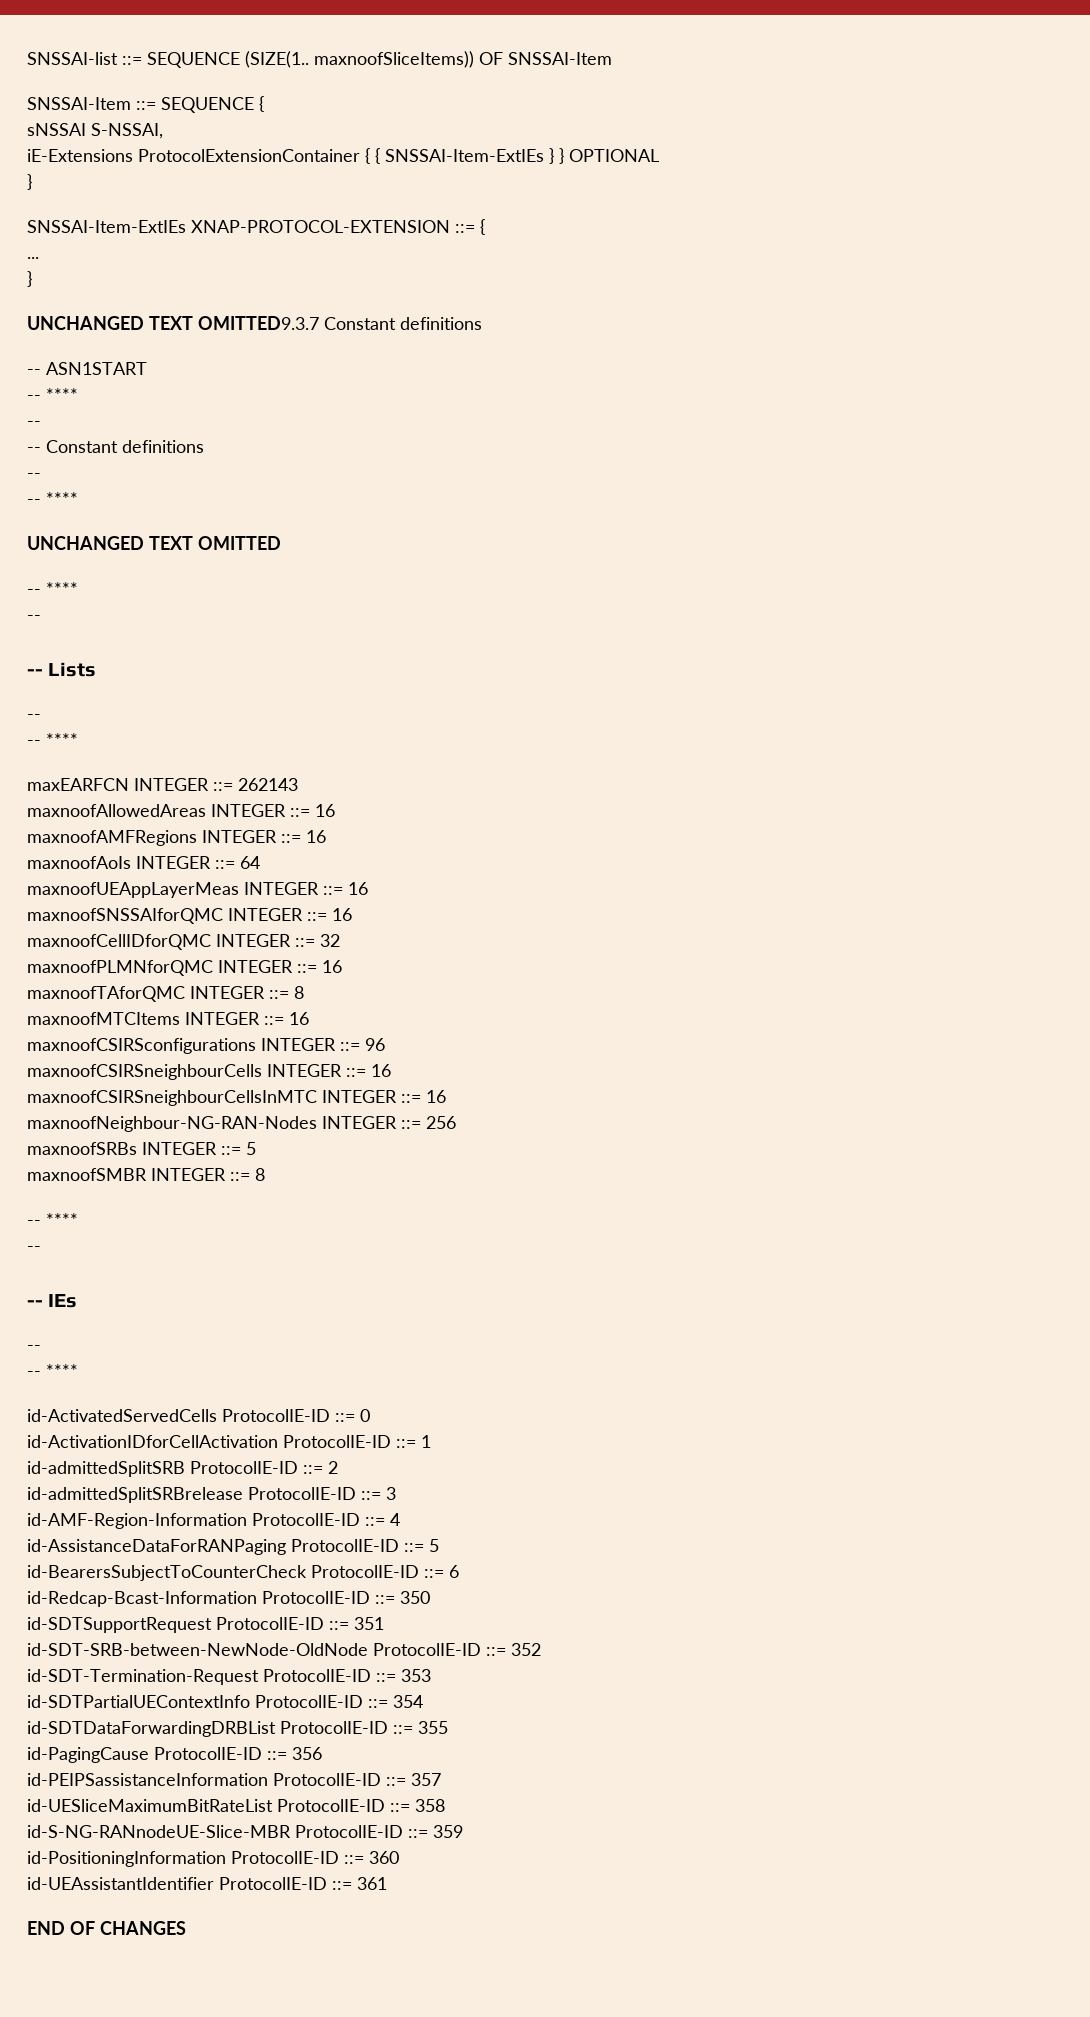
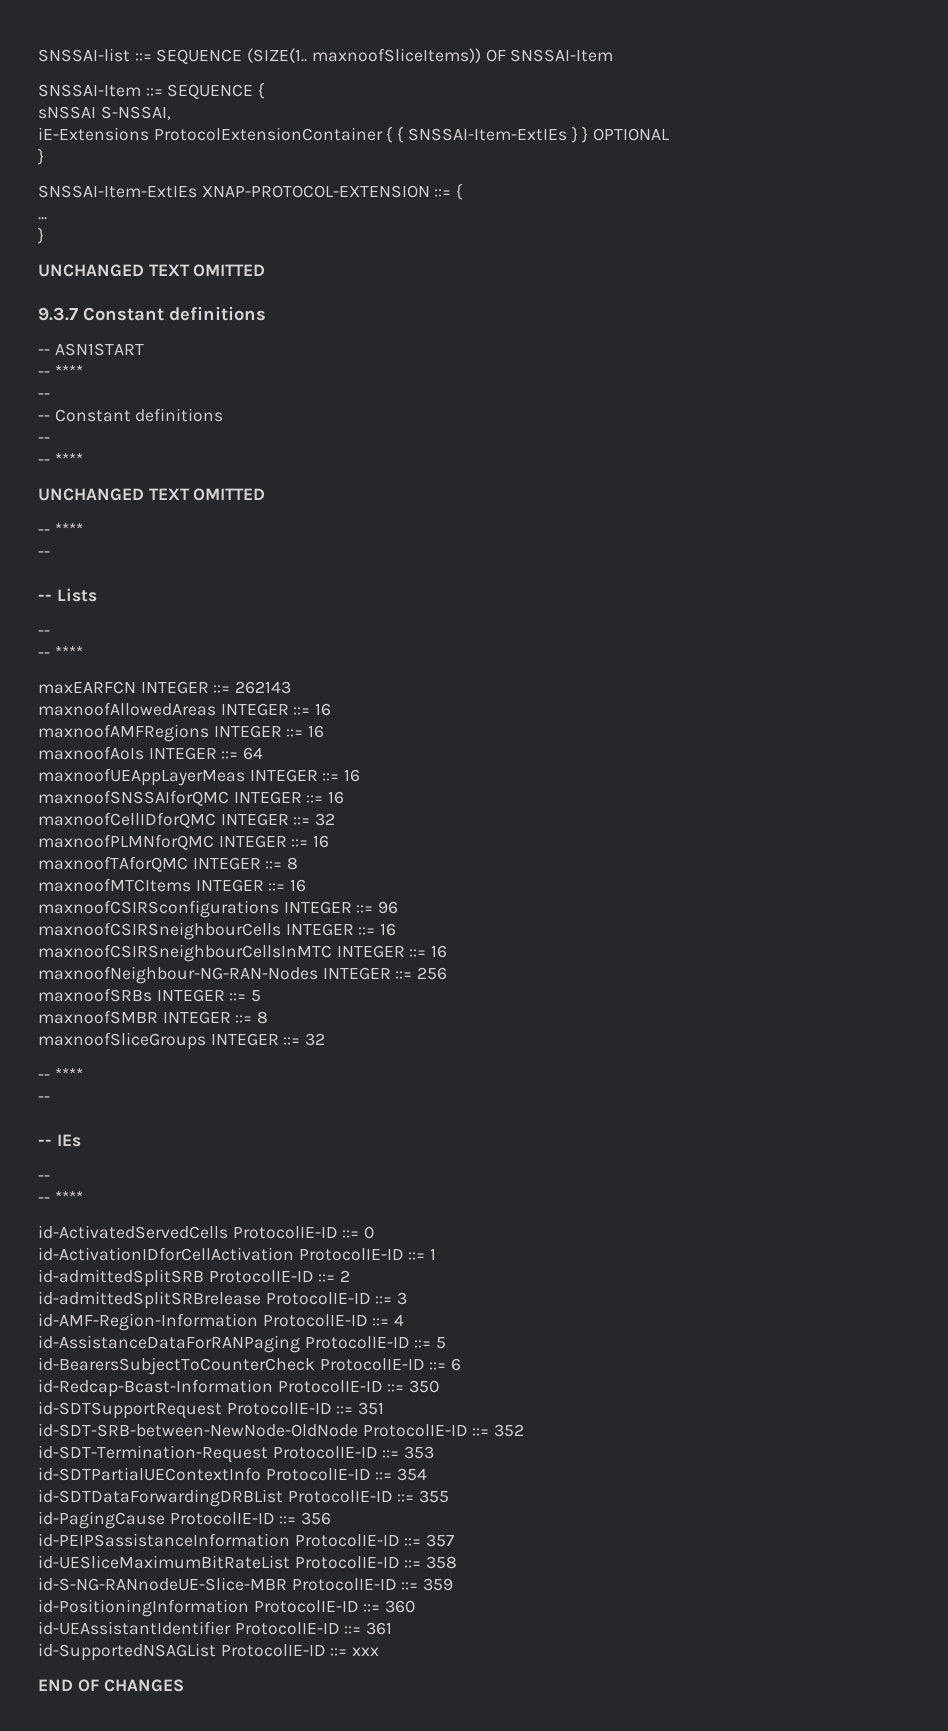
[198,316,319,330] OMITTED9.3.7 -> [193,264,266,277] [38,307,78,321] OMITTED // 9.3.7
(265, 1174) none -> [38,1032,326,1050] // maxnoofSliceGroups INTEGER ::= 32
(387, 1883) none -> [38,1643,380,1661] // id-SupportedNSAGList ProtocolIE-ID ::= xxx

